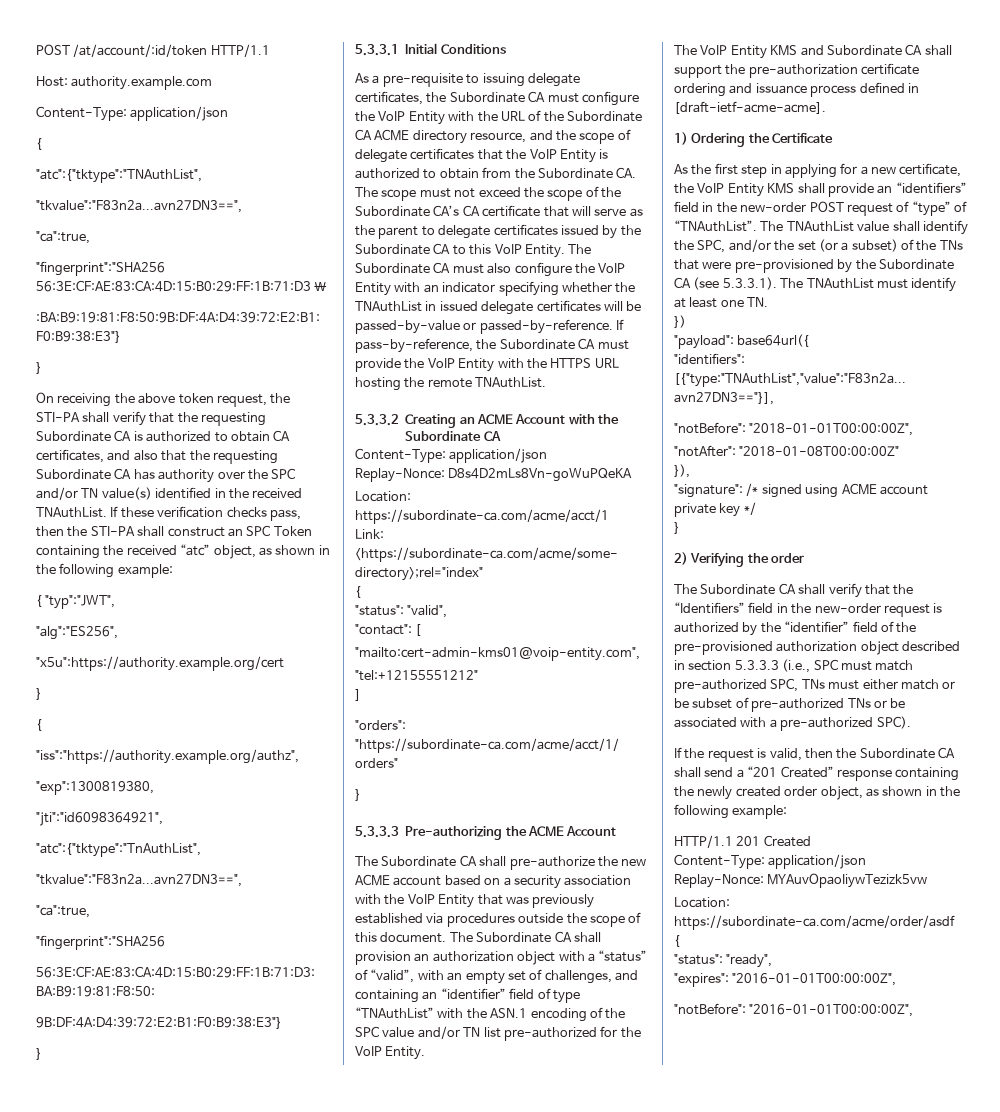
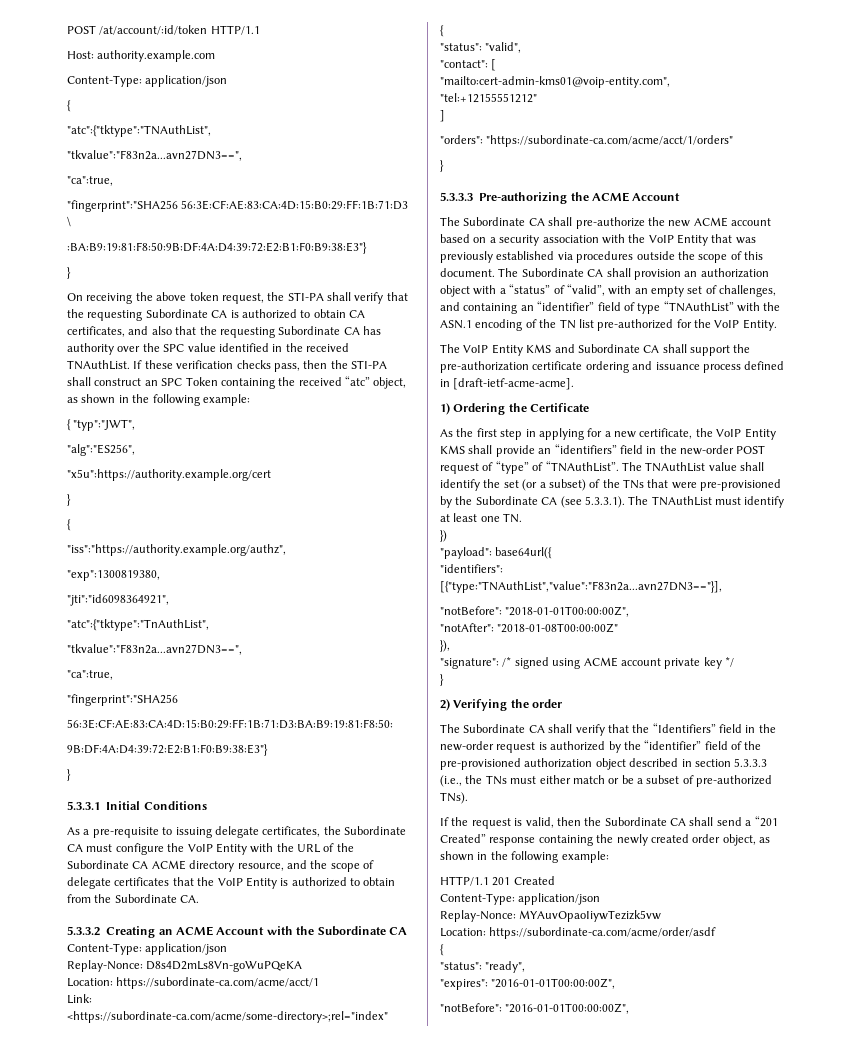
[36,487,152,500] and/or TN value(s) -> [187,343,216,352] value
[355,186,621,201] [355,205,643,217] [355,224,641,239] [355,243,592,258] [355,262,626,277] [355,281,636,296] [355,300,642,315] [355,319,625,334] [355,338,629,353] [355,358,619,372] [355,377,547,391] The scope must not exceed the scope of the Subordinate CA’s CA certificate that will serve as the parent to delegate certificates issued by the Subordinate CA to this VoIP Entity. The Subordinate CA must also configure the VoIP Entity with an indicator specifying whether the TNAuthList in issued delegate certificates will be passed-by-value or passed-by-reference. If pass-by-reference, the Subordinate CA must provide the VoIP Entity with the HTTPS URL hosting the remote TNAuthList. -> (200, 899) none
[355,1026,460,1039] SPC value and/or -> (557, 323) none
[697,239,795,253] SPC, and/or the -> (501, 483) none
[813,659,914,671] [674,678,799,693] SPC must match pre-authorized SPC, -> [465,775,483,784] the
(689, 703) none -> [637,778,643,784] a
[847,698,906,708] [674,716,911,731] TNs or be associated with a pre-authorized SPC). -> [440,792,468,804] TNs).

